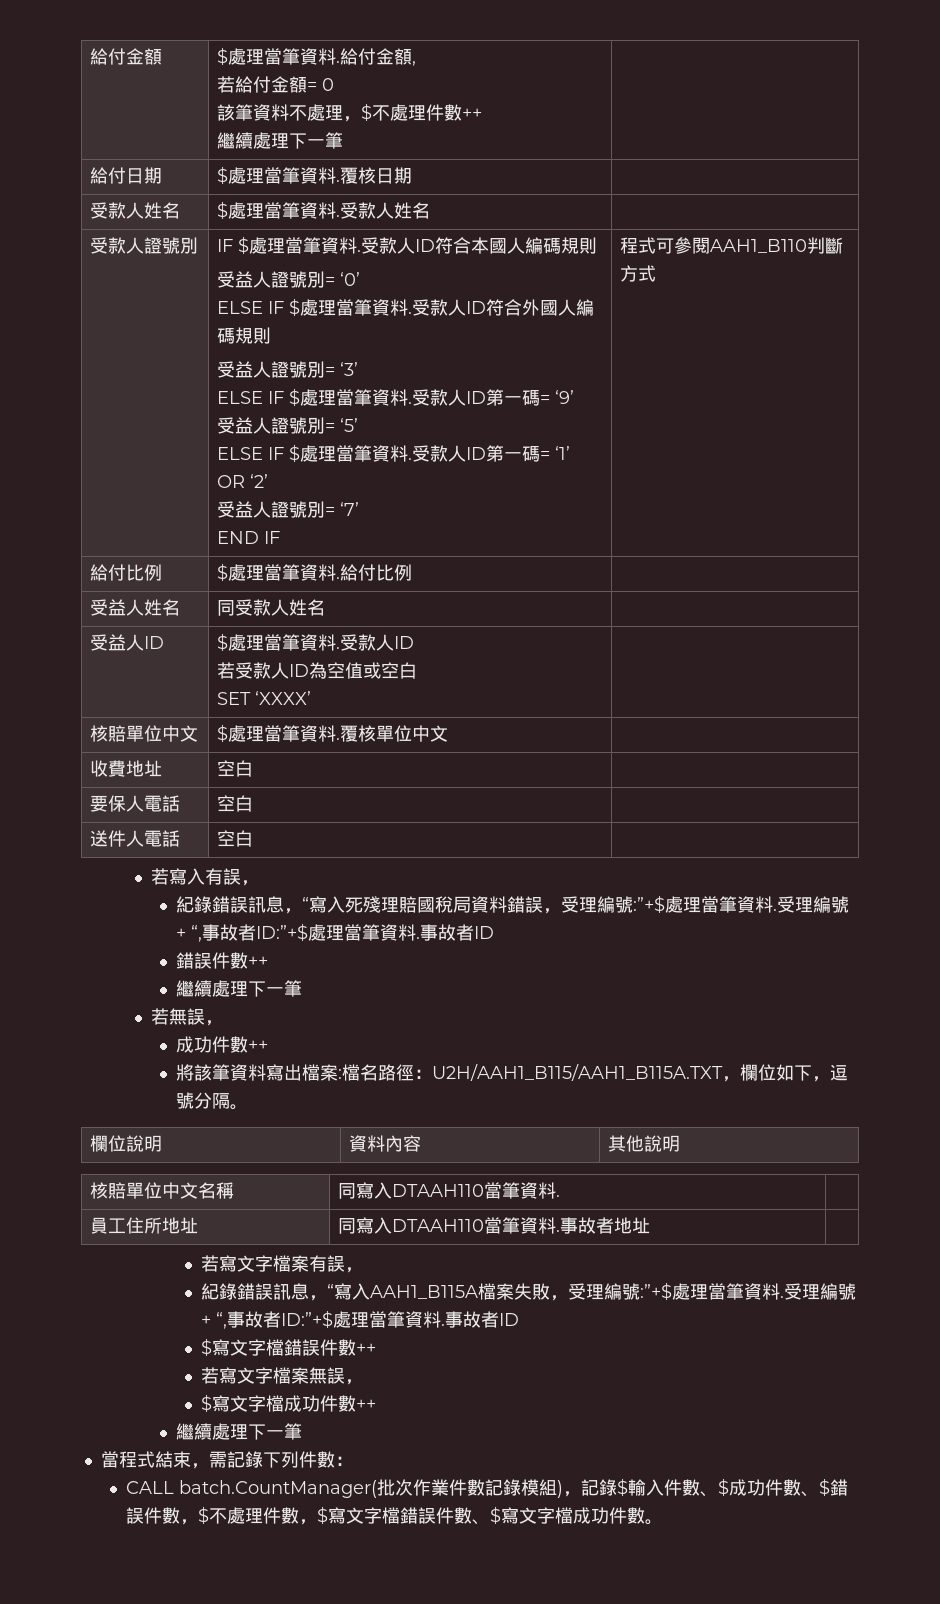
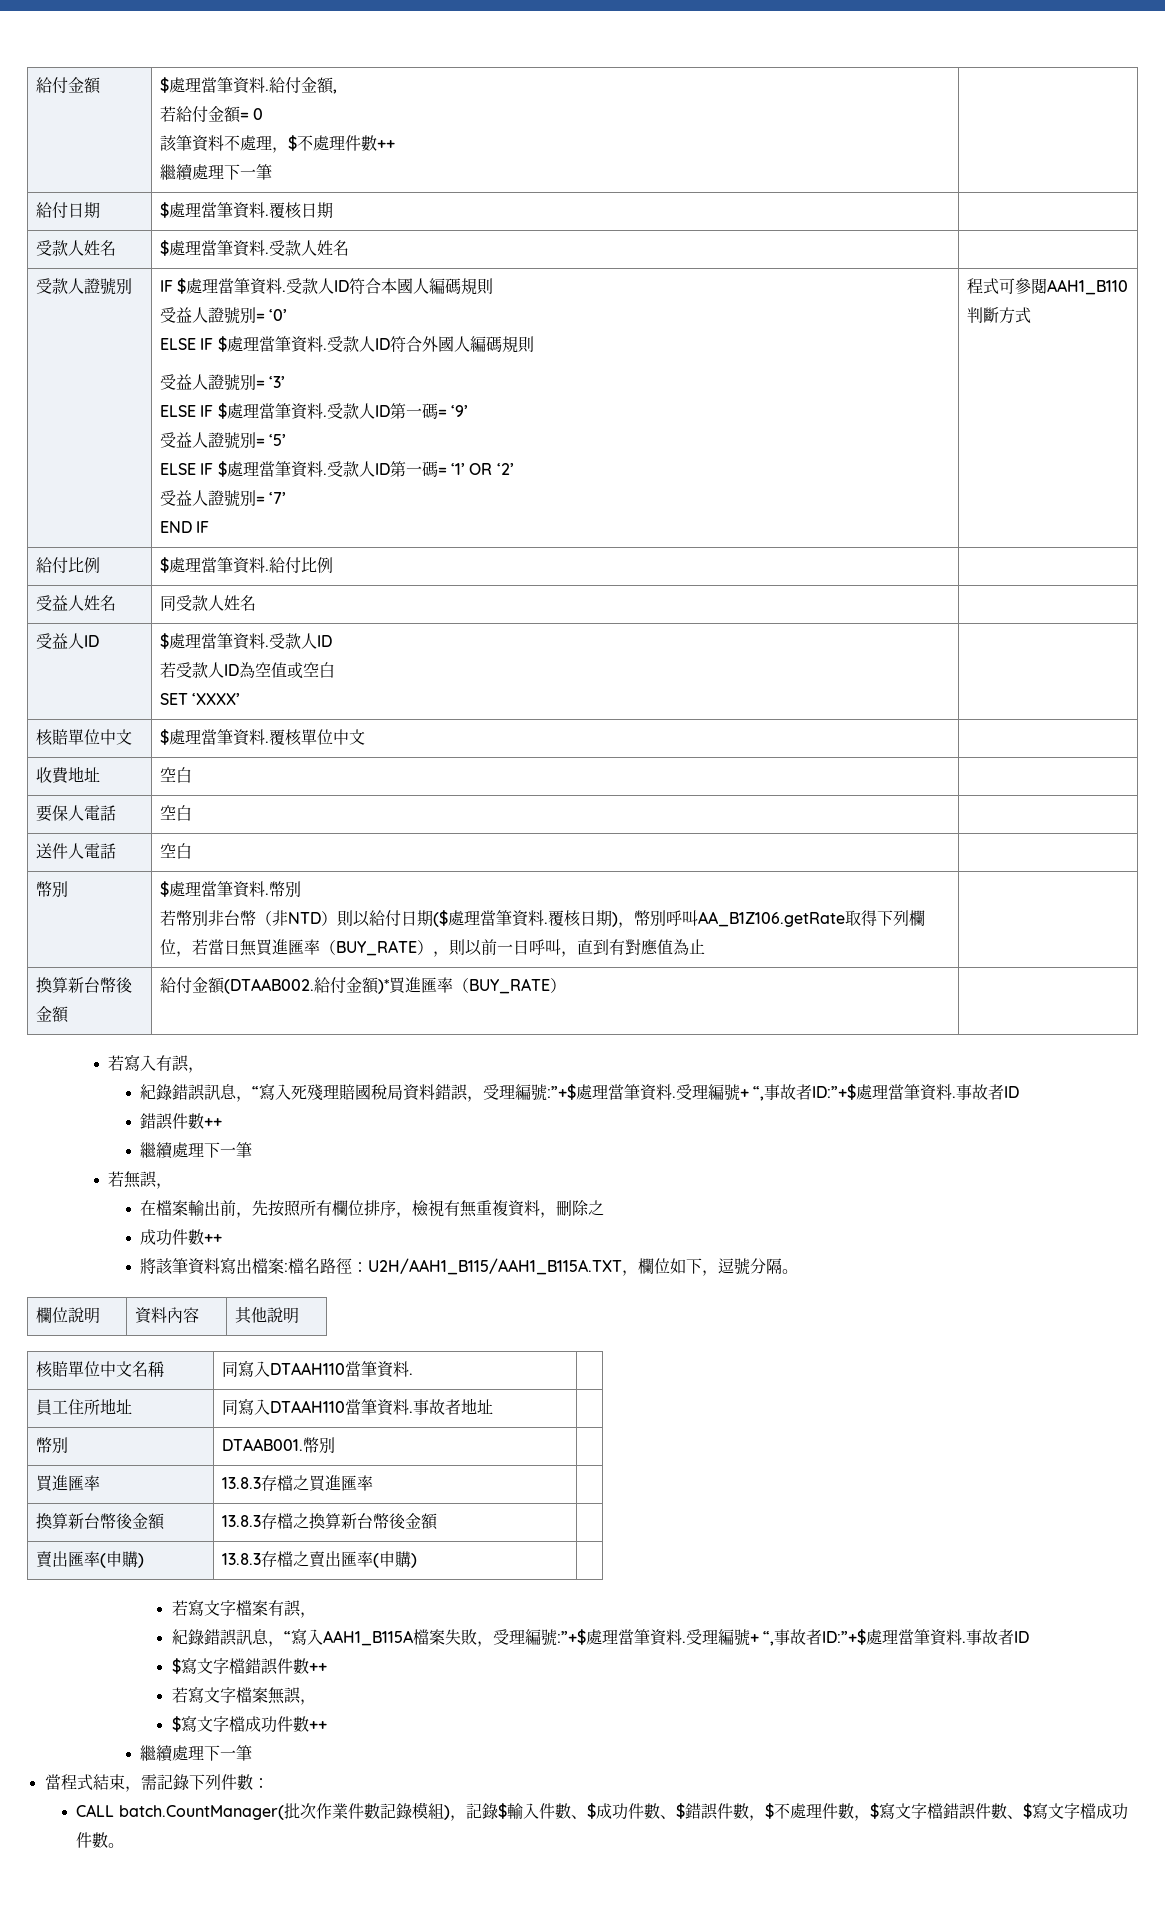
(254, 838) none -> [36,881,69,897] [160,881,302,898] [160,910,926,928] [160,939,706,957] [36,977,134,993] [36,1006,70,1023] [160,977,567,994] // 幣別 | $處理當筆資料.幣別 // 若幣別非台幣（非NTD）則以給付日期($處理當筆資料.覆核日期)，幣別呼叫AA_B1Z106.getRate取得下列欄位，若當日無買進匯率（BUY_RATE），則以前一日呼叫，直到有對應值為止 | // 換算新台幣後金額 | 給付金額(DTAAB002.給付金額)*買進匯率（BUY_RATE） |
(224, 1023) none -> [140,1200,605,1218] // 在檔案輸出前，先按照所有欄位排序，檢視有無重複資料，刪除之
(651, 1225) none -> [36,1437,69,1453] [222,1437,336,1453] [36,1475,101,1492] [222,1475,374,1492] [36,1513,166,1530] [222,1513,439,1530] [36,1551,145,1568] [222,1551,418,1568] // 幣別 | DTAAB001.幣別 | // 買進匯率 | 13.8.3存檔之買進匯率 | // 換算新台幣後金額 | 13.8.3存檔之換算新台幣後金額 | // 賣出匯率(申購) | 13.8.3存檔之賣出匯率(申購) |

